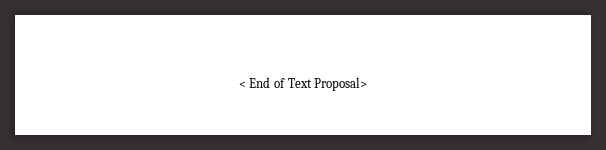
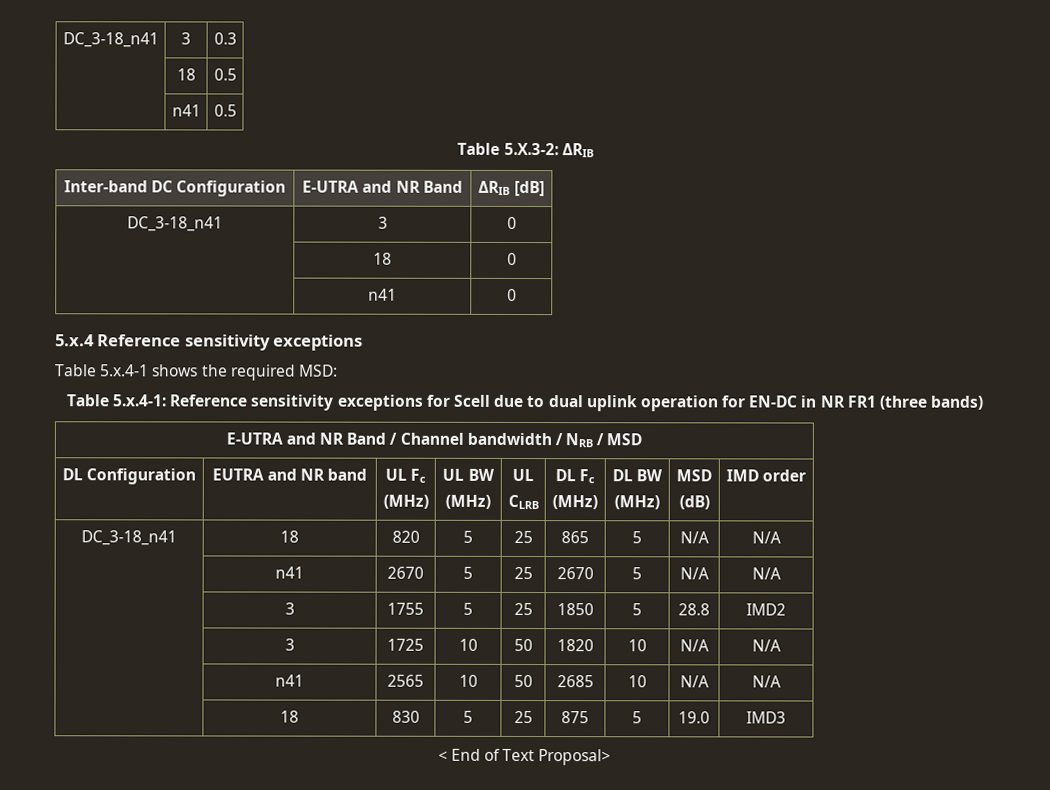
(238, 84) none -> [62,32,159,48] [181,32,191,45] [213,32,237,45] [176,68,196,81] [213,68,237,81] [171,104,201,117] [213,104,237,117] [457,142,594,158] [63,180,287,197] [302,180,463,193] [478,180,545,197] [127,216,223,232] [377,216,388,229] [506,216,517,229] [373,252,392,265] [506,252,517,265] [368,288,397,301] [506,288,517,301] [55,334,364,351] [55,364,338,381] [65,394,984,412] [225,432,643,448] [61,468,197,485] [211,468,368,481] [384,468,427,483] [382,494,429,509] [442,468,494,481] [445,494,491,509] [512,468,534,482] [507,494,539,510] [554,469,596,484] [552,495,598,510] [611,469,663,482] [614,495,660,510] [676,469,712,482] [678,495,710,510] [725,469,807,482] [81,530,177,546] [280,530,299,543] [391,530,420,543] [463,530,473,543] [513,530,533,544] [561,531,589,544] [632,531,642,544] [679,531,709,544] [751,531,781,544] [275,566,304,579] [387,566,424,579] [463,566,473,579] [513,566,533,580] [556,567,594,580] [632,567,642,580] [679,567,709,580] [751,567,781,580] [284,602,295,615] [387,602,424,615] [463,602,473,615] [513,602,533,616] [556,603,594,616] [632,603,642,616] [678,603,710,616] [746,603,786,616] [284,638,295,651] [387,638,424,651] [458,638,478,651] [513,638,533,652] [556,639,594,652] [627,639,647,652] [679,639,709,652] [751,639,781,652] [275,674,304,687] [387,674,424,687] [458,674,478,687] [513,674,533,688] [556,675,594,688] [627,675,647,688] [679,675,709,688] [751,675,781,688] [280,710,299,723] [391,710,420,723] [463,710,473,723] [513,710,533,724] [561,711,589,724] [632,711,642,724] [678,711,710,724] [746,711,786,724] DC_3-18_n41 | 3 | 0.3 // | 18 | 0.5 // | n41 | 0.5 // Table 5.X.3-2: ΔRIB // Inter-band DC Configuration | E-UTRA and NR Band | ΔRIB [dB] // DC_3-18_n41 | 3 | 0 // | 18 | 0 // | n41 | 0 // 5.x.4 Reference sensitivity exceptions // Table 5.x.4-1 shows the required MSD: // Table 5.x.4-1: Reference sensitivity exceptions for Scell due to dual uplink operation for EN-DC in NR FR1 (three bands) // E-UTRA and NR Band / Channel bandwidth / NRB / MSD // DL Configuration | EUTRA and NR band | UL Fc // (MHz) | UL BW // (MHz) | UL // CLRB | DL Fc // (MHz) | DL BW // (MHz) | MSD // (dB) | IMD order // DC_3-18_n41 | 18 | 820 | 5 | 25 | 865 | 5 | N/A | N/A // | n41 | 2670 | 5 | 25 | 2670 | 5 | N/A | N/A // | 3 | 1755 | 5 | 25 | 1850 | 5 | 28.8 | IMD2 // | 3 | 1725 | 10 | 50 | 1820 | 10 | N/A | N/A // | n41 | 2565 | 10 | 50 | 2685 | 10 | N/A | N/A // | 18 | 830 | 5 | 25 | 875 | 5 | 19.0 | IMD3 //

